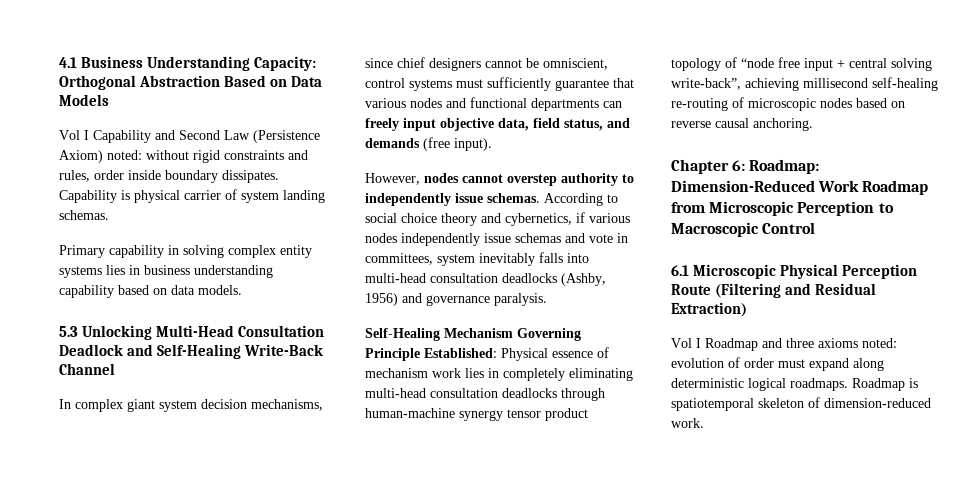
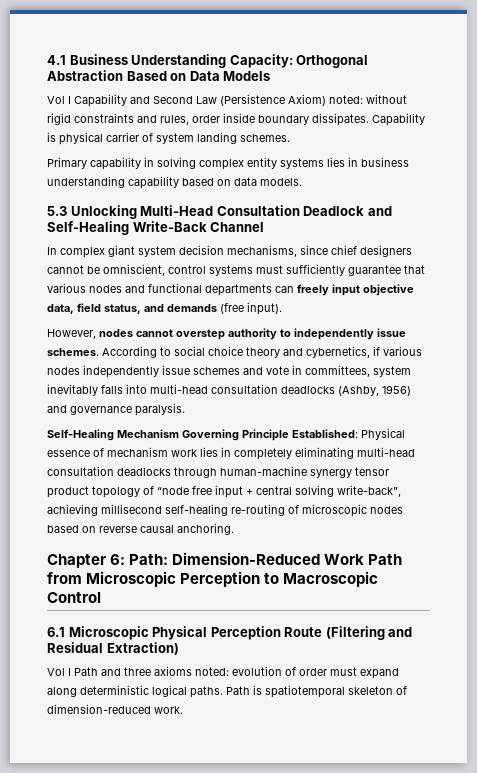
[59,210,109,220] schemas. -> [240,134,290,142] schemes.
[487,193,540,203] schemas. -> [47,348,99,356] schemes.
[515,233,561,243] schemas -> [193,367,240,375] schemes
[749,159,820,174] Roadmap: -> [129,554,169,565] Path:
[862,180,929,195] Roadmap -> [368,554,403,565] Path
[705,338,758,351] Roadmap -> [74,667,98,676] Path
[790,378,905,391] roadmaps. Roadmap -> [190,686,250,698] paths. Path

